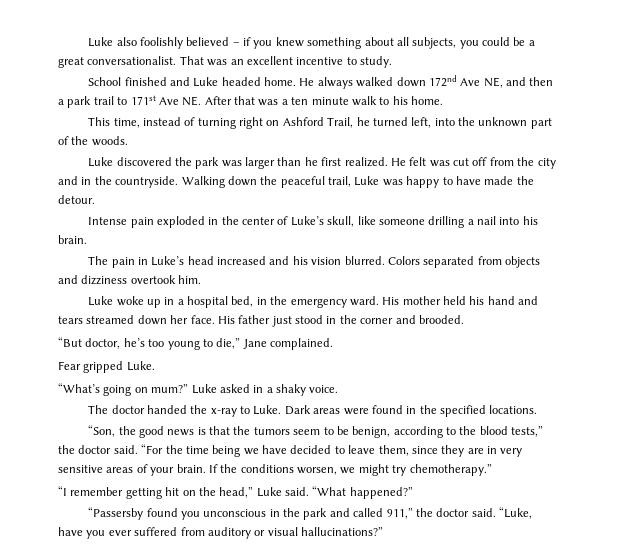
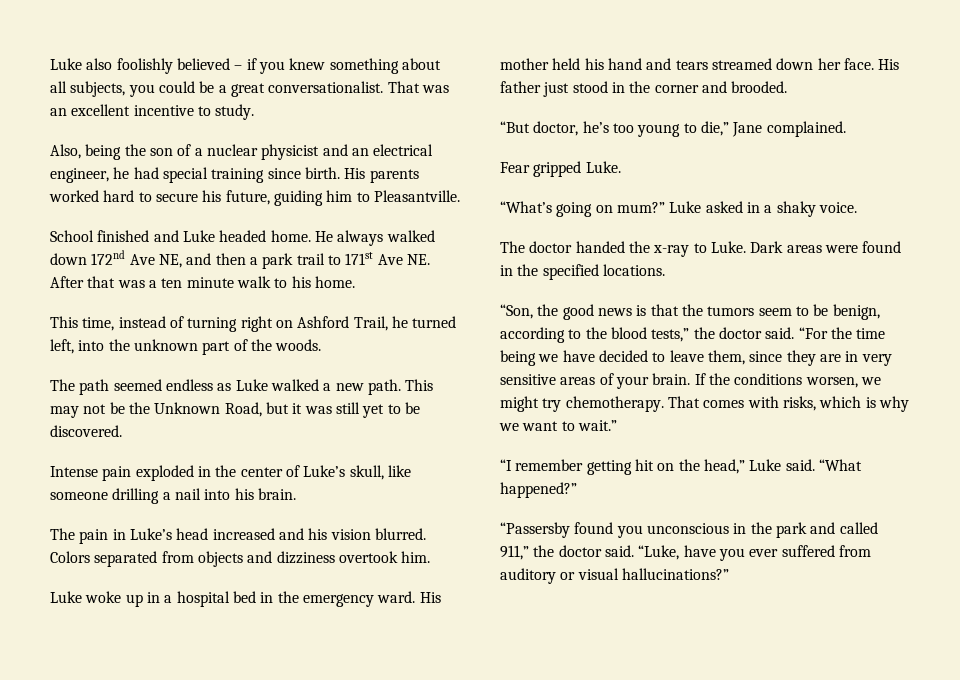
(392, 62) none -> [50,144,434,160] [50,167,419,183] [49,190,460,206] // Also, being the son of a nuclear physicist and an electrical engineer, he had special training since birth. His parents worked hard to secure his future, guiding him to Pleasantville.
[88,157,556,169] [58,176,534,188] [58,195,95,204] Luke discovered the park was larger than he first realized. He felt was cut off from the city and in the countryside. Walking down the peaceful trail, Luke was happy to have made the detour. -> [50,379,434,395] [50,402,420,418] [50,425,122,437] The path seemed endless as Luke walked a new path. This may not be the Unknown Road, but it was still yet to be discovered.
[231,296,254,307] bed, -> [232,591,256,603] bed
[409,464,492,476] chemotherapy.” -> [565,396,909,412] [499,420,617,431] chemotherapy. That comes with risks, which is why we want to wait.”

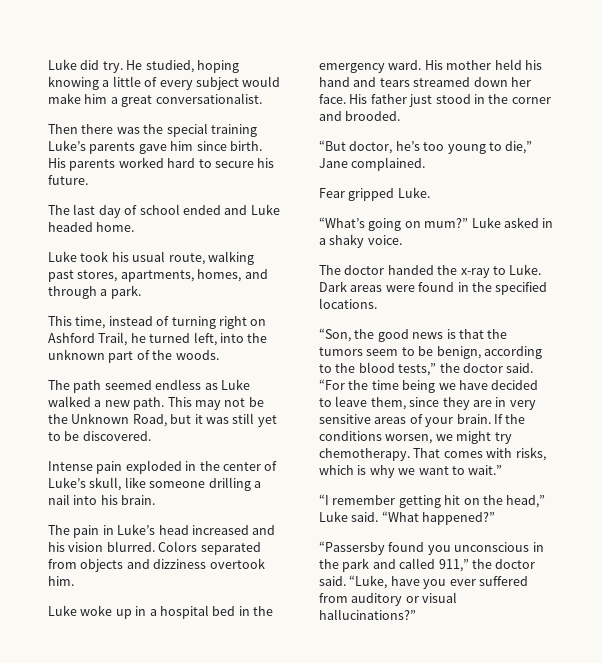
[50,58,441,74] [50,81,449,97] [50,104,255,120] [50,144,434,160] [50,167,265,183] Luke also foolishly believed – if you knew something about all subjects, you could be a great conversationalist. That was an excellent incentive to study. // Also, being the son of a nuclear physicist and an electrical engineer, he had special training -> [48,59,239,73] [48,76,281,90] [48,93,262,107] [48,123,257,137] [48,140,194,154] Luke did try. He studied, hoping knowing a little of every subject would make him a great conversationalist. // Then there was the special training Luke’s parents gave him
[225,190,460,206] [50,230,435,246] [50,250,430,269] [50,276,355,288] future, guiding him to Pleasantville. // School finished and Luke headed home. He always walked down 172nd Ave NE, and then a park trail to 171st Ave NE. After that was a ten minute walk to his home. -> [48,175,88,185] [48,204,280,218] [48,222,135,232] [48,251,254,265] [48,269,268,282] [48,285,141,299] future. // The last day of school ended and Luke headed home. // Luke took his usual route, walking past stores, apartments, homes, and through a park.

